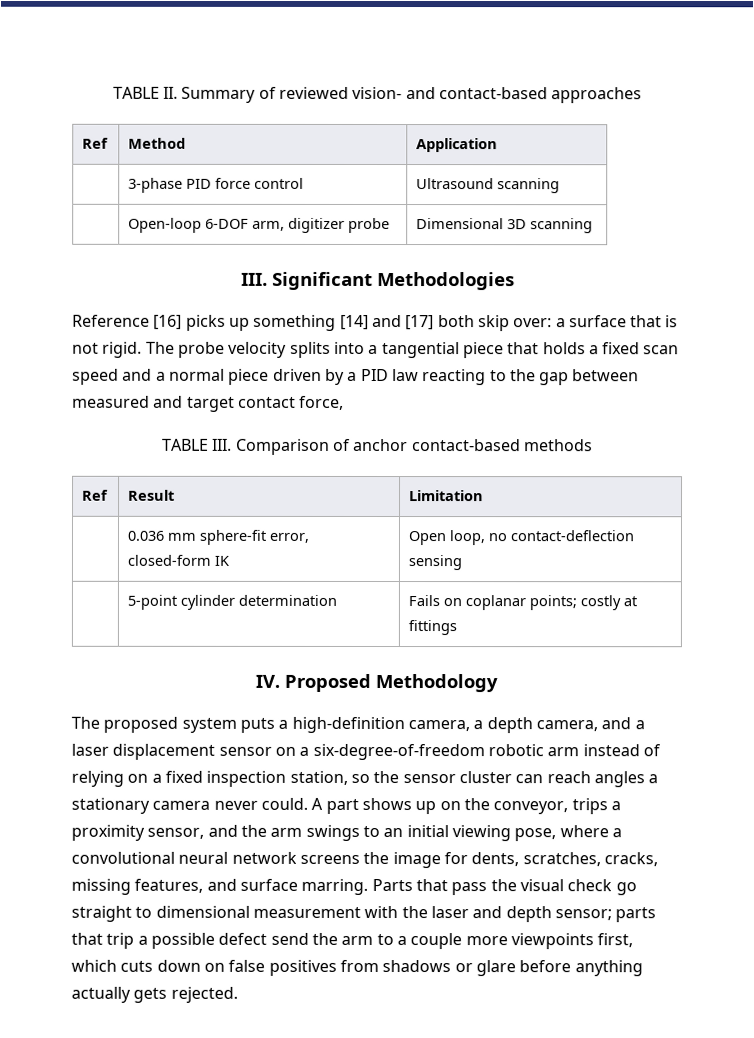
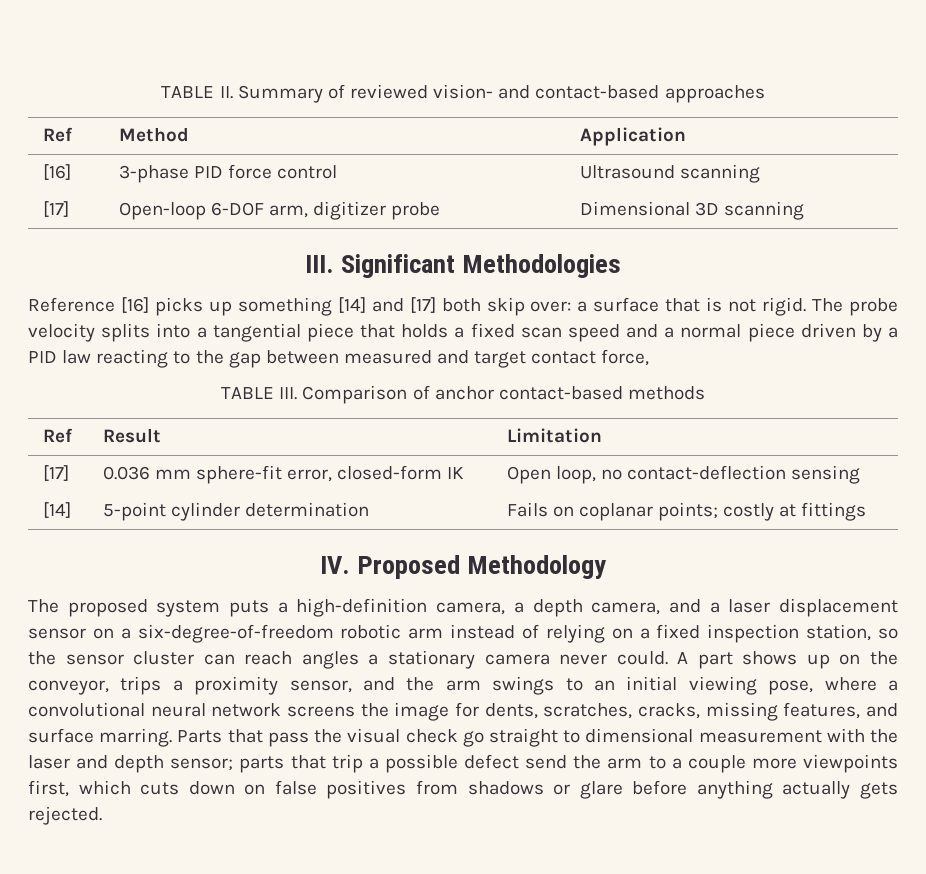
(499, 145) none -> [42,164,71,180] [16]
(561, 186) none -> [42,201,69,217] [17]
(485, 496) none -> [42,465,69,481] [17]
(463, 563) none -> [42,502,71,518] [14]

